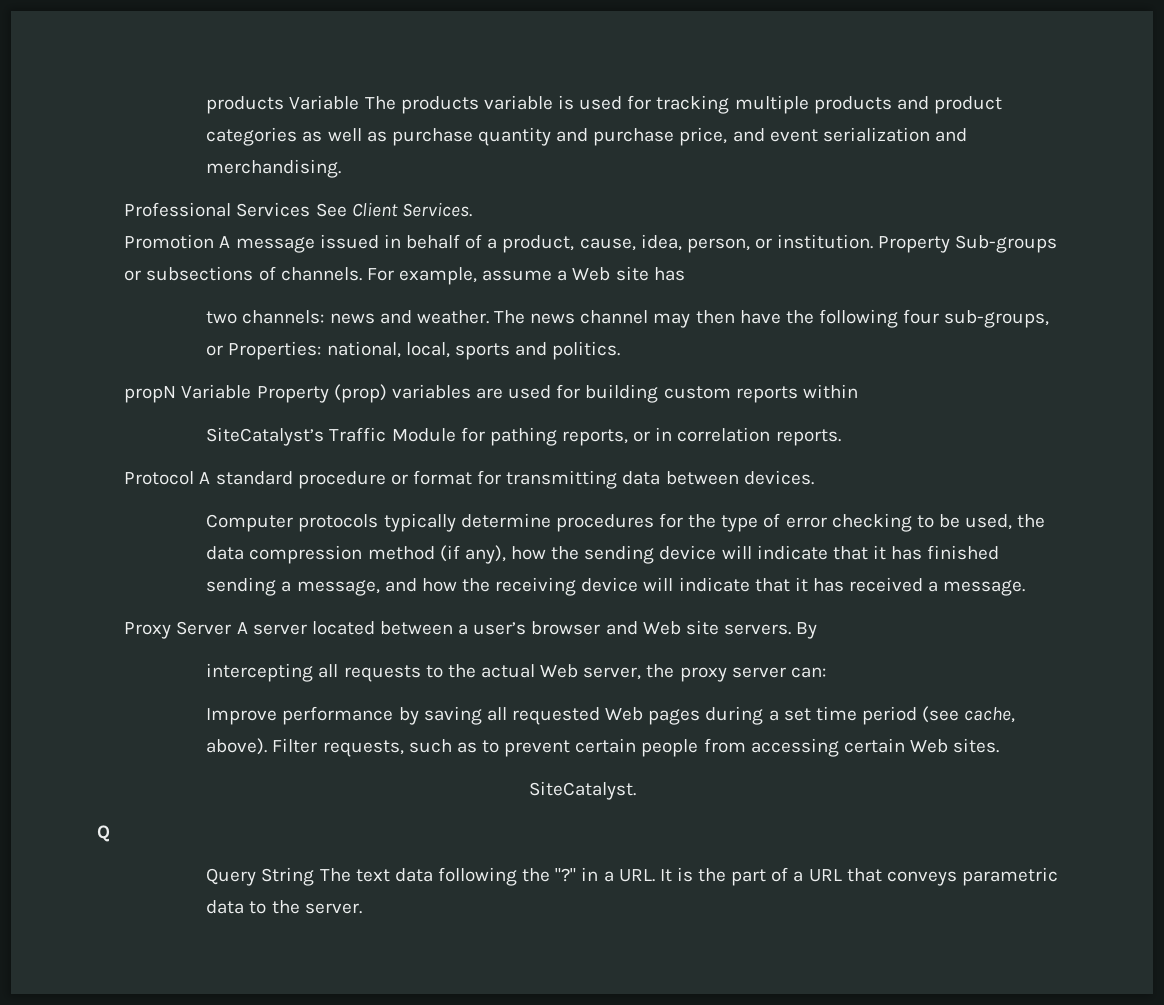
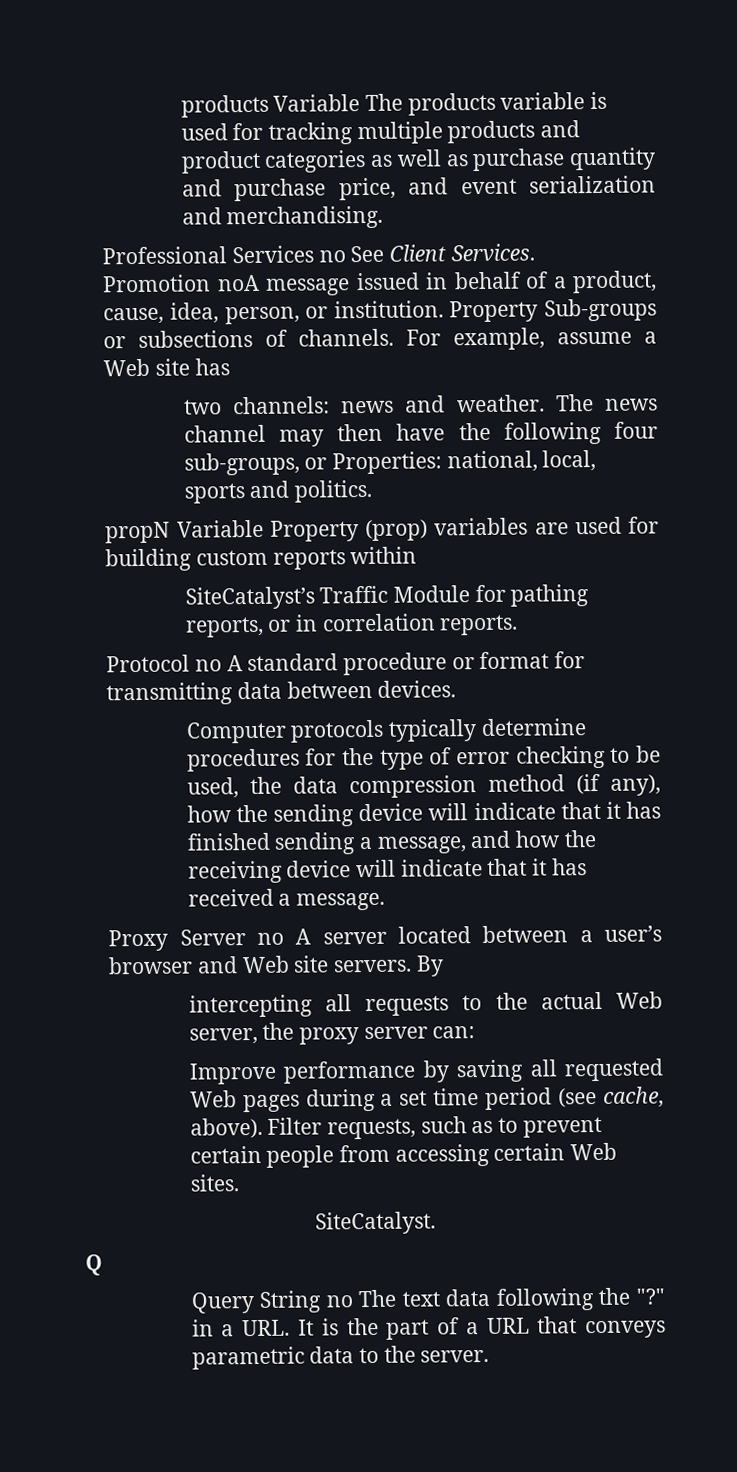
(311, 209) none -> [318,250,346,263] no
[219,236,231,248] A -> [216,274,260,292] noA
(195, 478) none -> [195,659,223,672] no
(232, 628) none -> [257,932,285,945] no
(315, 876) none -> [325,1295,353,1308] no

